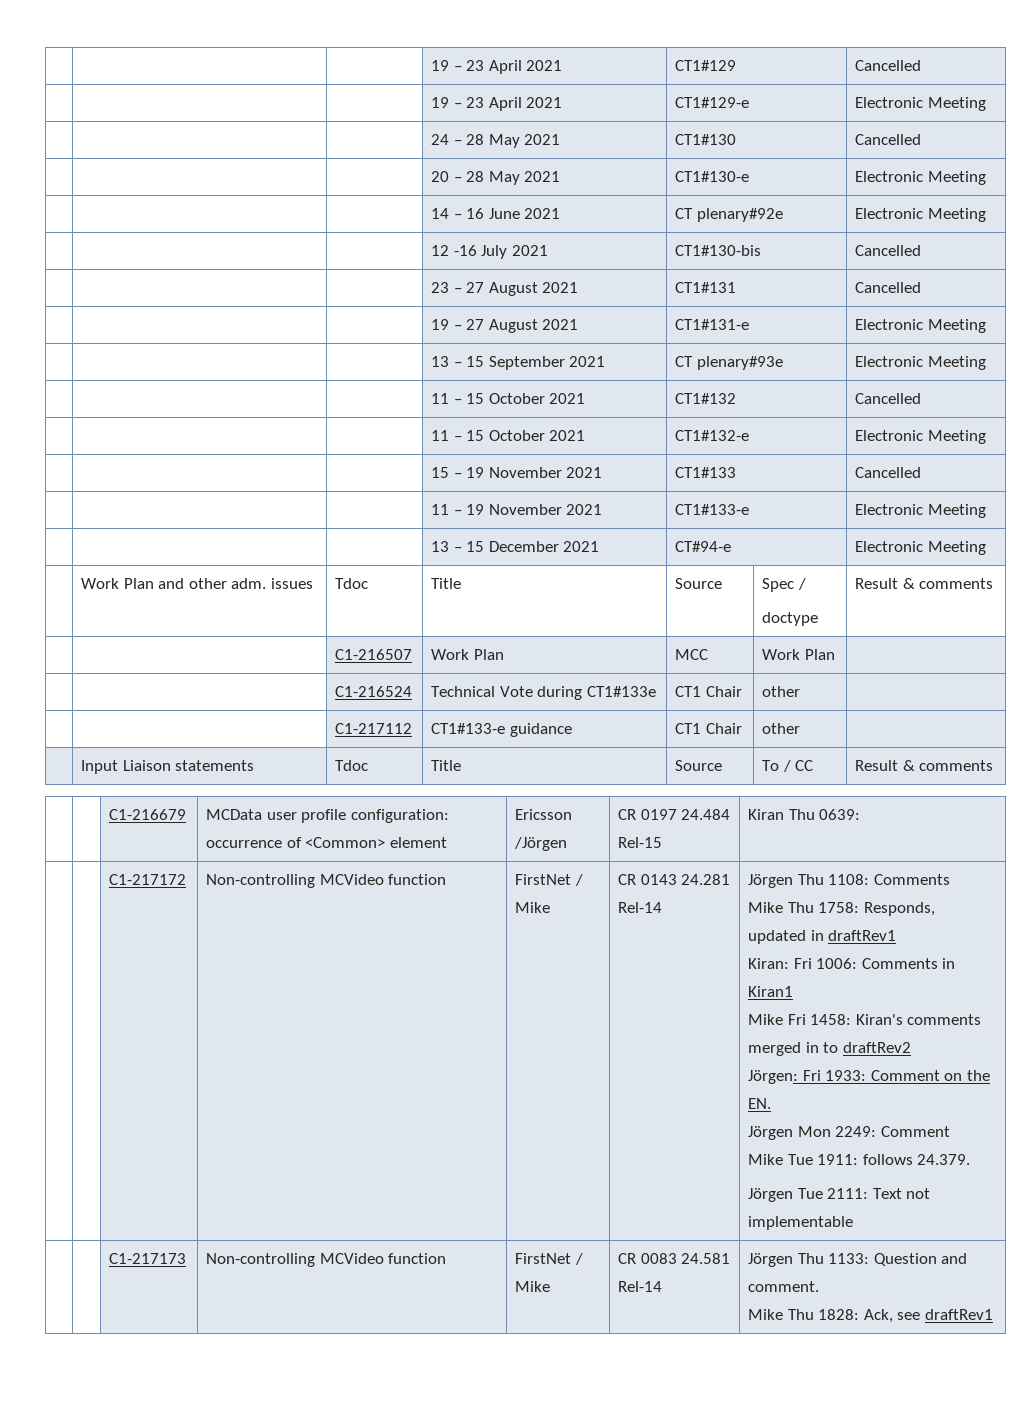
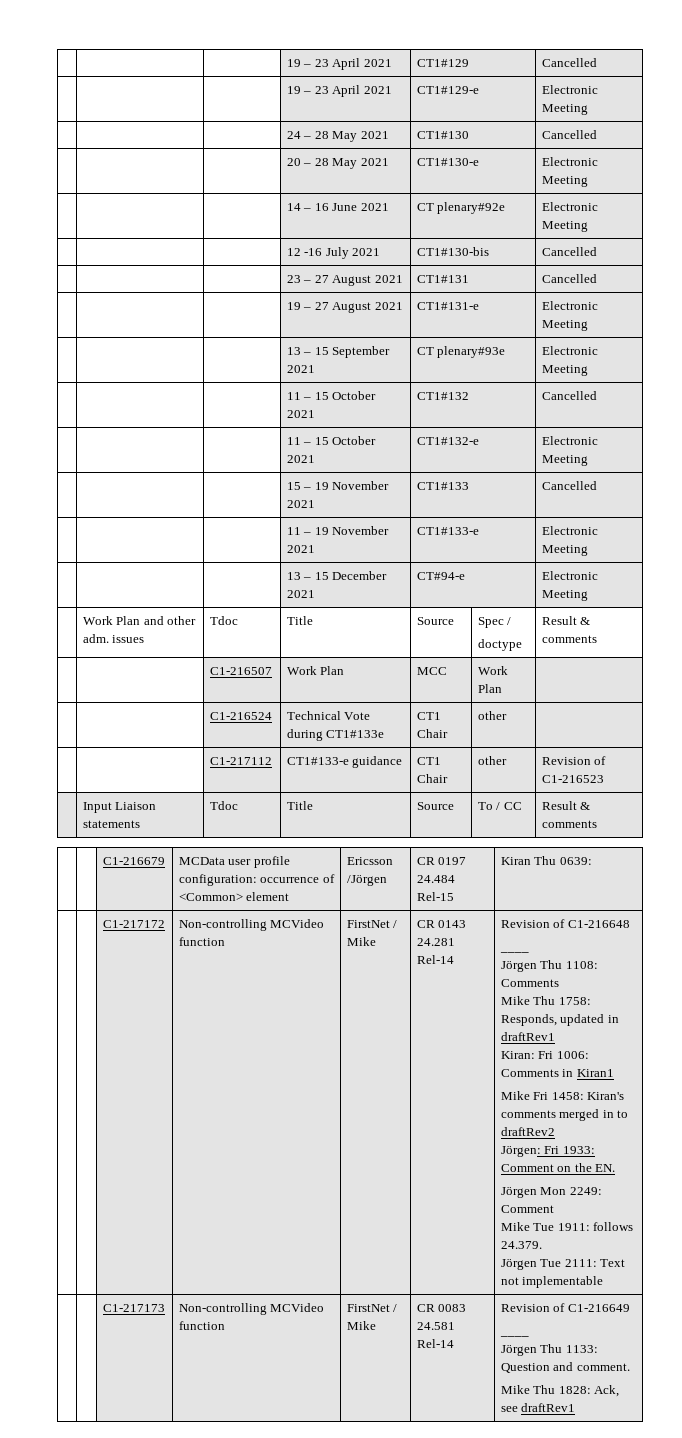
(801, 728) none -> [541,756,607,765] [541,775,604,783] Revision of C1-216523
(663, 907) none -> [500,919,630,928] [499,951,529,953] Revision of C1-216648 // ____ //
(663, 1286) none -> [500,1303,630,1312] [499,1335,529,1337] Revision of C1-216649 // ____ //

